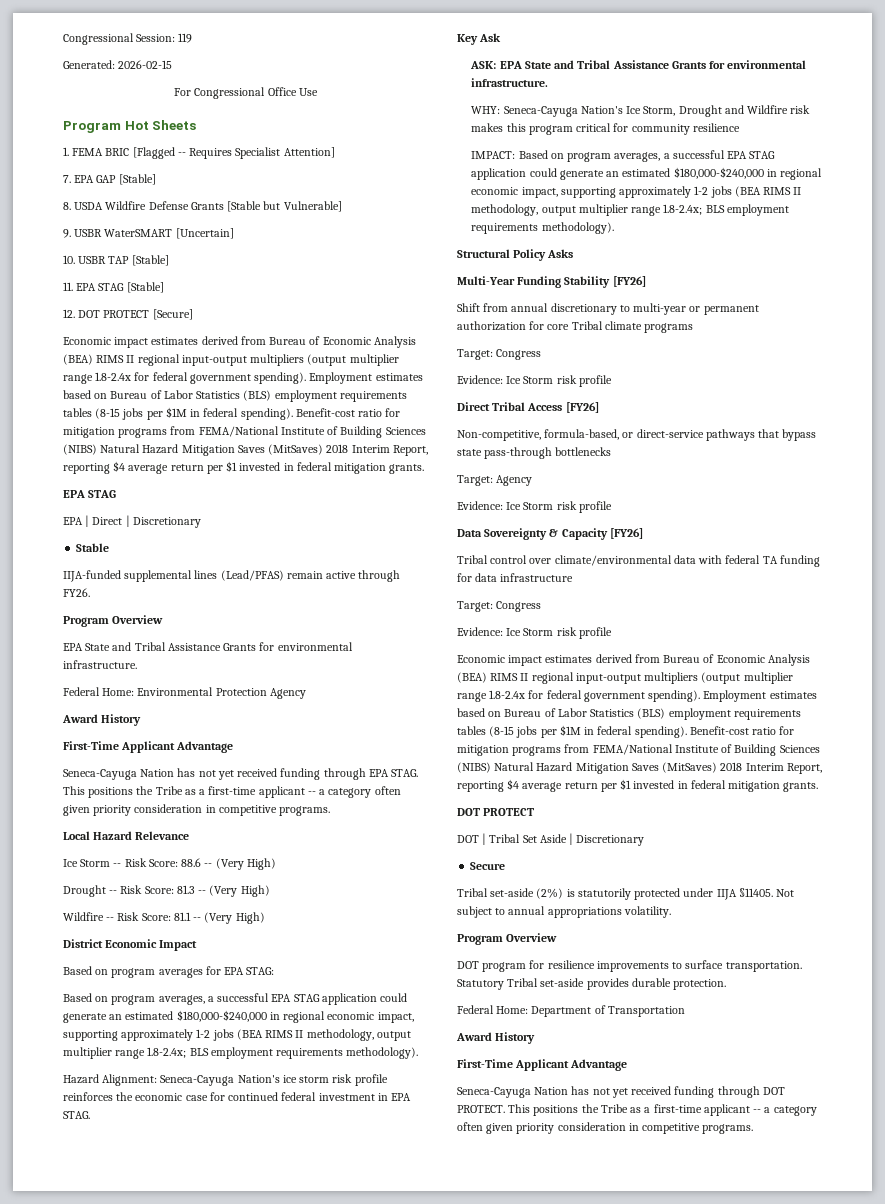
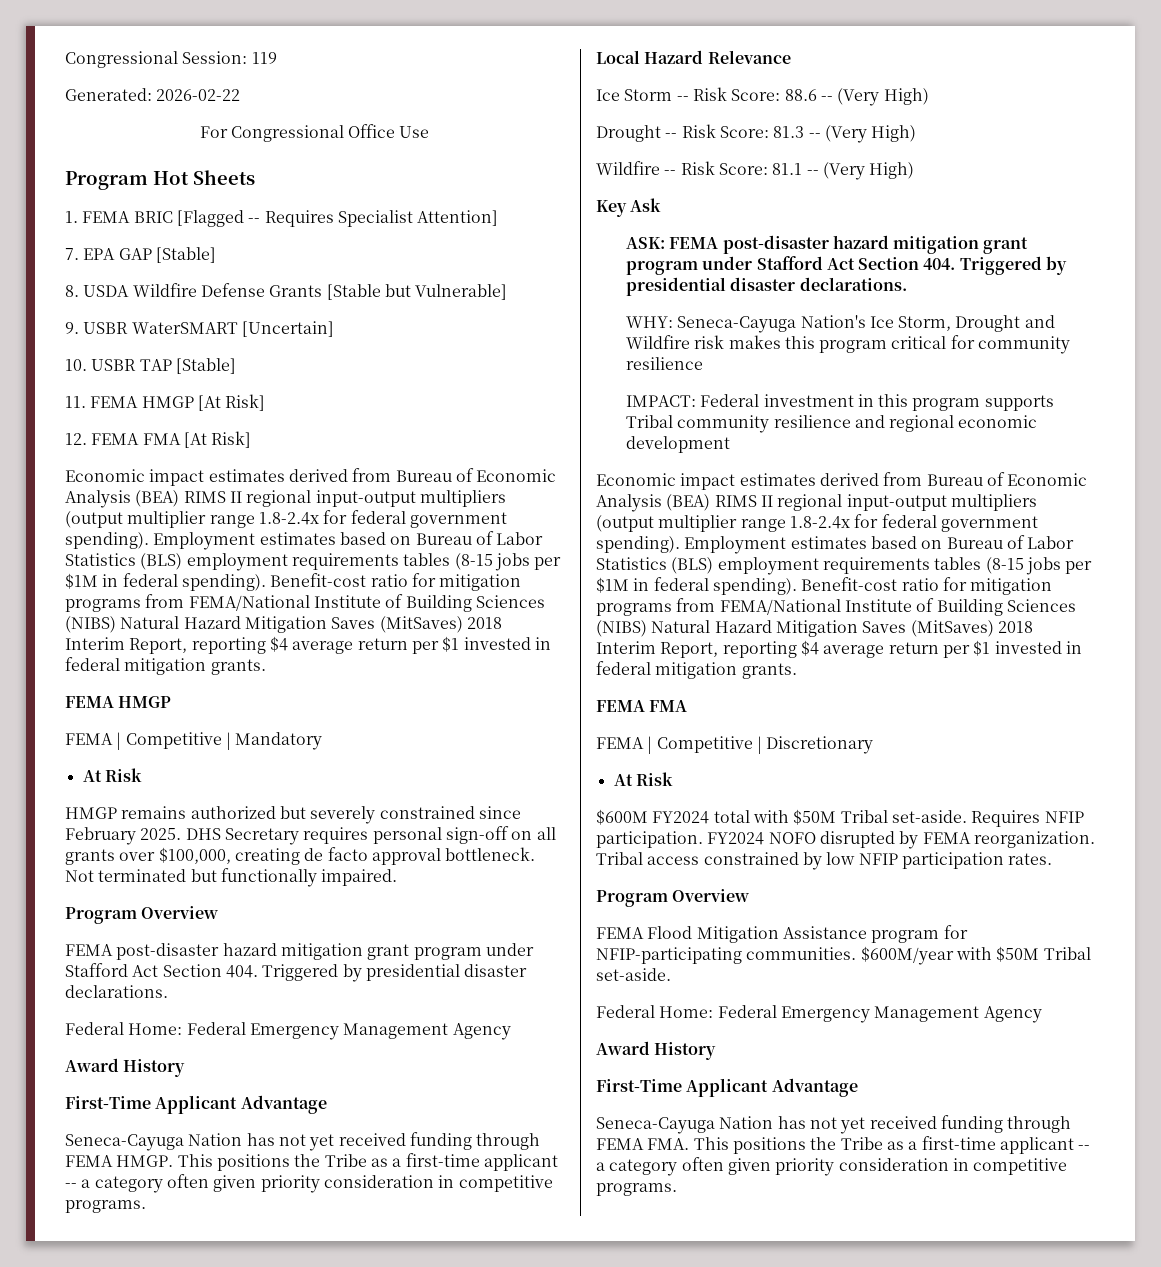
[118,60,173,69] 2026-02-15 -> [156,89,241,101] 2026-02-22
[76,282,164,293] [63,309,193,320] EPA STAG [Stable] // 12. DOT PROTECT [Secure] -> [90,394,266,411] [65,431,252,448] FEMA HMGP [At Risk] // 12. FEMA FMA [At Risk]
[63,490,117,498] [63,515,201,528] [76,543,110,552] [63,570,401,582] [63,588,90,597] [63,615,164,627] [63,642,353,651] [63,660,137,669] [63,687,267,696] EPA STAG // EPA | Direct | Discretionary // Stable // IIJA-funded supplemental lines (Lead/PFAS) remain active through FY26. // Program Overview // EPA State and Tribal Assistance Grants for environmental infrastructure. // Federal Home: Environmental Protection -> [65,696,172,708] [65,732,323,750] [82,768,142,782] [65,806,521,824] [65,826,556,845] [65,847,536,865] [65,868,398,887] [65,906,219,924] [65,943,534,960] [65,963,528,982] [65,985,168,998] [65,1022,449,1040] FEMA HMGP // FEMA | Competitive | Mandatory // At Risk // HMGP remains authorized but severely constrained since February 2025. DHS Secretary requires personal sign-off on all grants over $100,000, creating de facto approval bottleneck. Not terminated but functionally impaired. // Program Overview // FEMA post-disaster hazard mitigation grant program under Stafford Act Section 404. Triggered by presidential disaster declarations. // Federal Home: Federal Emergency Management
[368,769,419,777] EPA STAG. -> [65,1155,174,1167] FEMA HMGP.
[63,939,198,951] [63,966,275,978] [63,993,408,1005] [63,1010,414,1023] [63,1029,411,1041] [63,1047,419,1059] [63,1074,388,1086] [63,1092,412,1101] [63,1111,90,1119] [457,33,502,45] [470,60,807,69] [471,78,549,87] District Economic Impact // Based on program averages for EPA STAG: // Based on program averages, a successful EPA STAG application could generate an estimated $180,000-$240,000 in regional economic impact, supporting approximately 1-2 jobs (BEA RIMS II methodology, output multiplier range 1.8-2.4x; BLS employment requirements methodology). // Hazard Alignment: Seneca-Cayuga Nation's ice storm risk profile reinforces the economic case for continued federal investment in EPA STAG. // Key Ask // ASK: EPA State and Tribal Assistance Grants for environmental infrastructure. -> [596,198,662,217] [625,235,1029,254] [625,256,1068,275] [625,277,907,296] Key Ask // ASK: FEMA post-disaster hazard mitigation grant program under Stafford Act Section 404. Triggered by presidential disaster declarations.
[518,150,776,162] [471,167,823,180] [471,186,802,198] [471,204,789,216] [471,222,614,234] [457,249,574,261] [457,276,646,288] [457,303,759,315] [457,321,694,333] [457,349,542,360] [457,375,612,387] [457,402,599,413] [457,429,817,441] [457,447,612,459] [457,475,533,486] [457,501,612,513] [457,528,643,540] [457,555,820,567] [457,573,574,582] [457,601,542,612] [457,627,612,639] Based on program averages, a successful EPA STAG application could generate an estimated $180,000-$240,000 in regional economic impact, supporting approximately 1-2 jobs (BEA RIMS II methodology, output multiplier range 1.8-2.4x; BLS employment requirements methodology). // Structural Policy Asks // Multi-Year Funding Stability [FY26] // Shift from annual discretionary to multi-year or permanent authorization for core Tribal climate programs // Target: Congress // Evidence: Ice Storm risk profile // Direct Tribal Access [FY26] // Non-competitive, formula-based, or direct-service pathways that bypass state pass-through bottlenecks // Target: Agency // Evidence: Ice Storm risk profile // Data Sovereignty & Capacity [FY26] // Tribal control over climate/environmental data with federal TA funding for data infrastructure // Target: Congress // Evidence: Ice Storm risk profile -> [700,394,1054,411] [625,415,1038,433] [625,436,730,453] Federal investment in this program supports Tribal community resilience and regional economic development
[457,808,535,816] [457,833,645,846] [470,862,506,870] [457,888,795,900] [457,906,671,918] [457,933,558,945] [457,960,802,972] [457,978,727,990] [457,1005,685,1017] DOT PROTECT // DOT | Tribal Set Aside | Discretionary // Secure // Tribal set-aside (2%) is statutorily protected under IIJA §11405. Not subject to annual appropriations volatility. // Program Overview // DOT program for resilience improvements to surface transportation. Statutory Tribal set-aside provides durable protection. // Federal Home: Department of Transportation -> [596,700,688,712] [596,736,874,754] [613,772,673,786] [596,809,1084,827] [596,831,1095,849] [596,852,1053,870] [596,889,750,907] [596,925,968,943] [596,946,1091,965] [596,968,671,981] [596,1005,1042,1023] FEMA FMA // FEMA | Competitive | Discretionary // At Risk // $600M FY2024 total with $50M Tribal set-aside. Requires NFIP participation. FY2024 NOFO disrupted by FEMA reorganization. Tribal access constrained by low NFIP participation rates. // Program Overview // FEMA Flood Mitigation Assistance program for NFIP-participating communities. $600M/year with $50M Tribal set-aside. // Federal Home: Federal Emergency Management Agency
[762,1087,785,1095] [457,1105,505,1113] DOT PROTECT. -> [596,1138,690,1150] FEMA FMA.

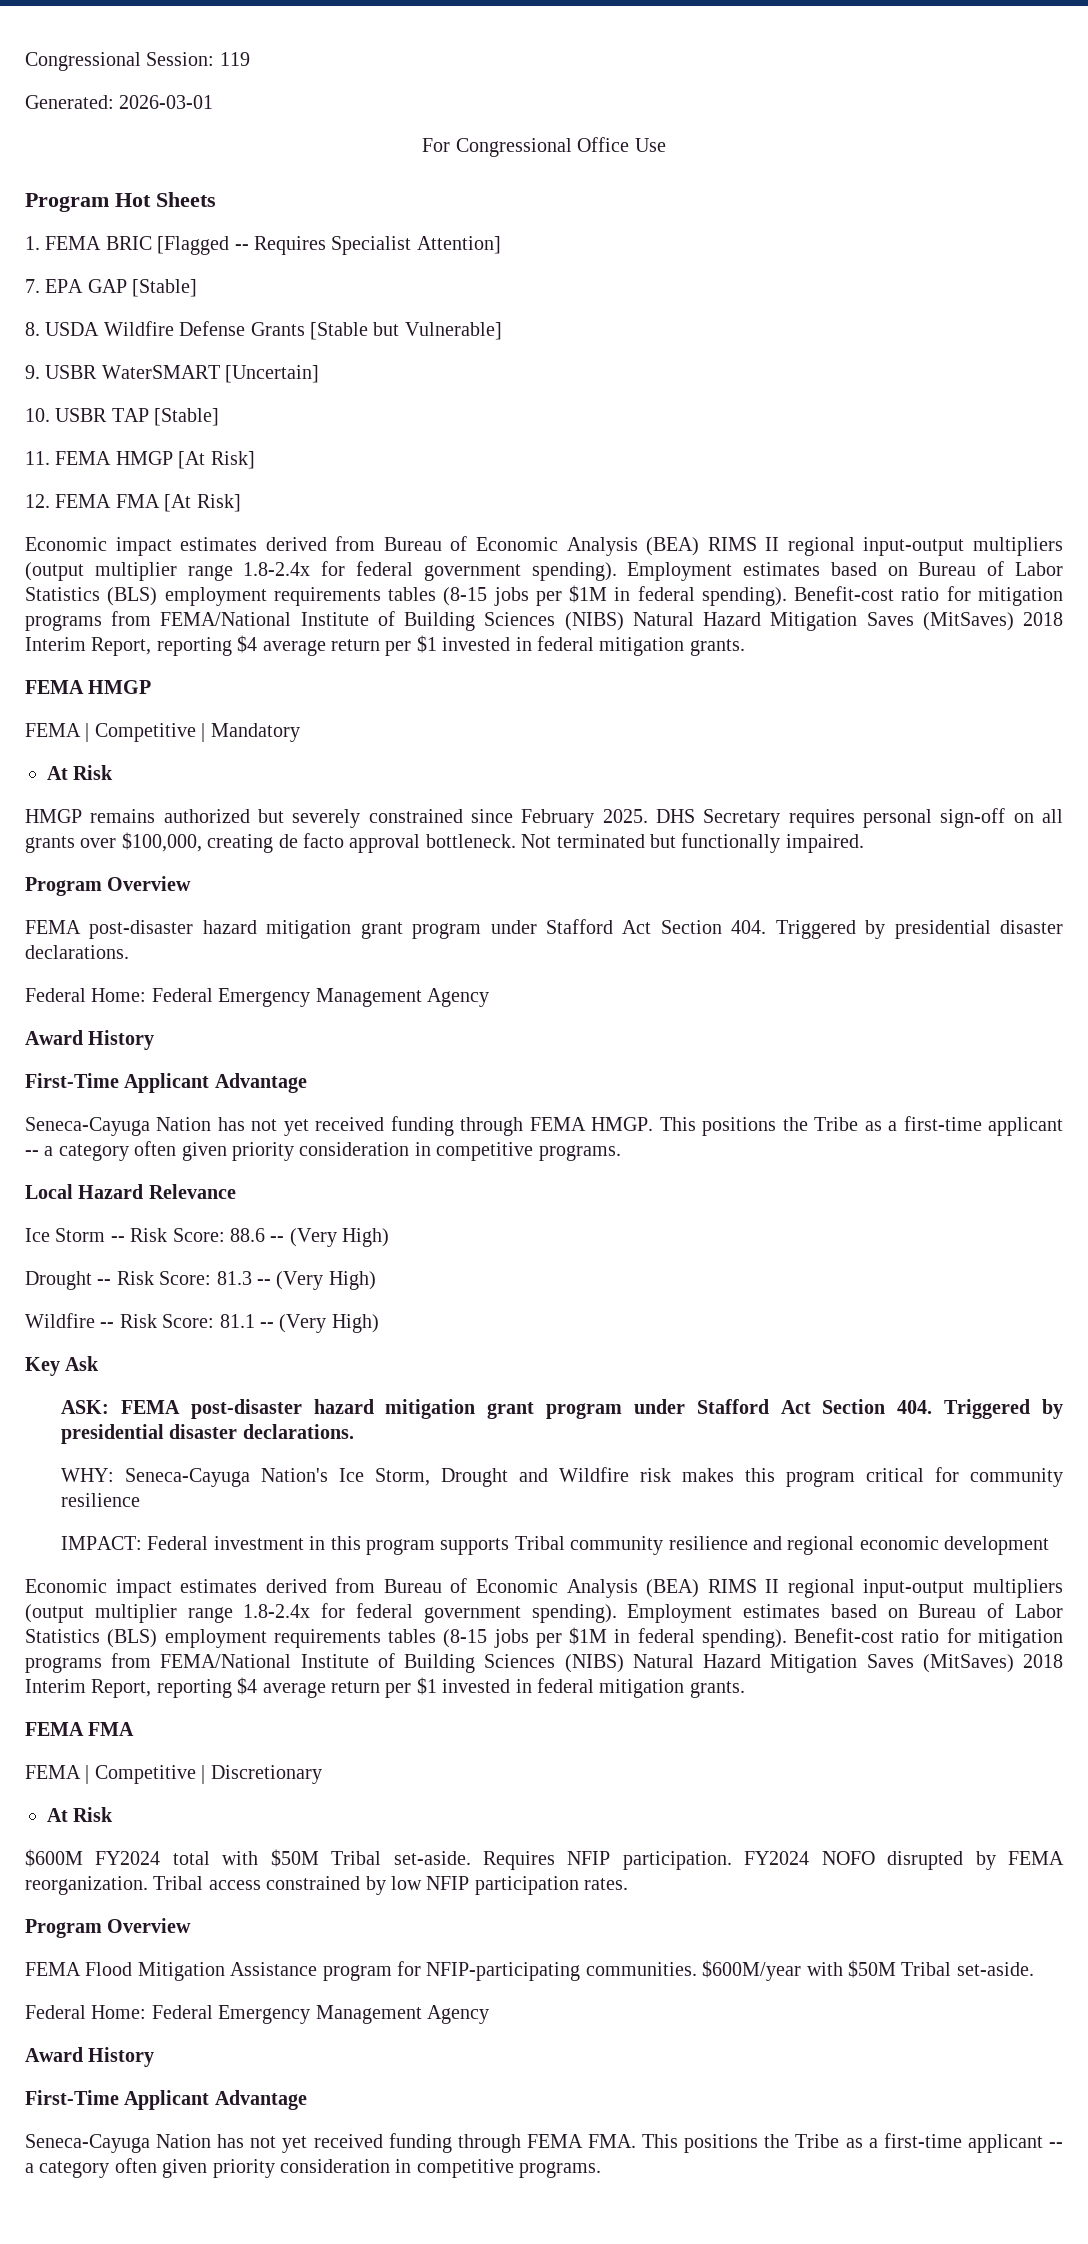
[156,89,241,101] 2026-02-22 -> [119,95,214,109] 2026-03-01

